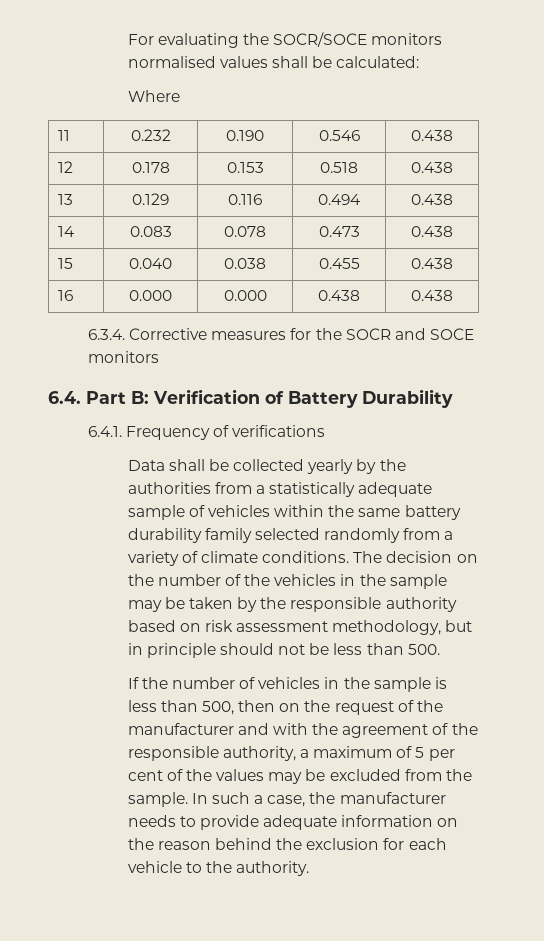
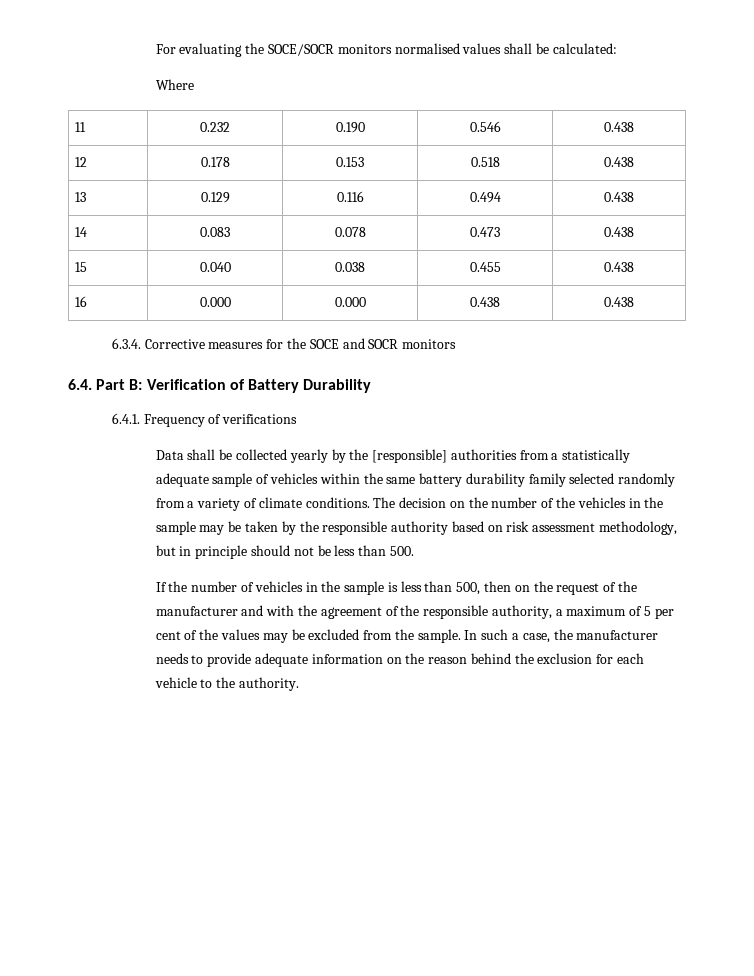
[273,32,368,47] SOCR/SOCE -> [268,44,335,56] SOCE/SOCR
[345,328,475,340] SOCR and SOCE -> [309,338,399,349] SOCE and SOCR
(406, 465) none -> [372,449,448,463] [responsible]

